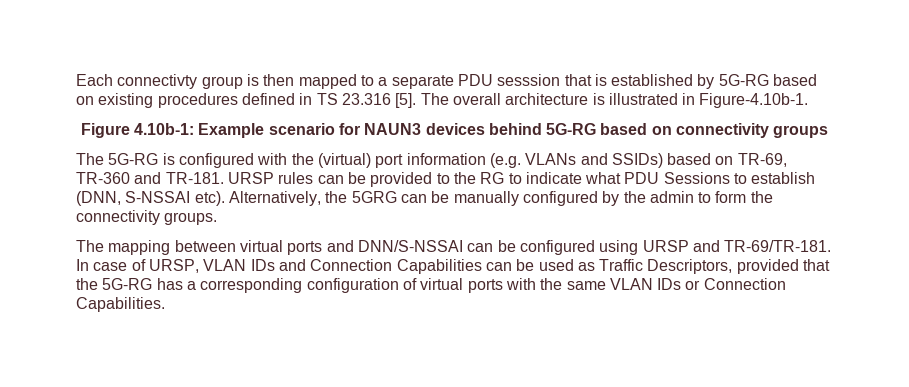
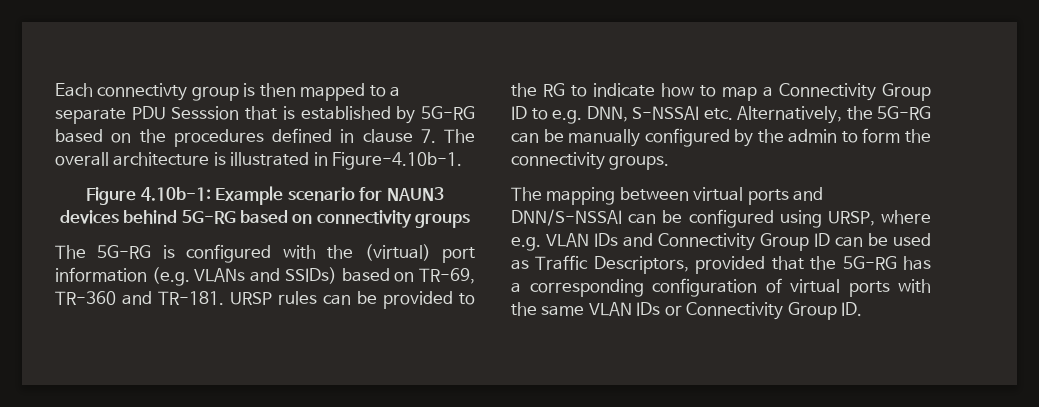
[497,74,561,86] sesssion -> [171,106,240,120] Sesssion
[98,93,154,108] existing -> [139,129,166,143] the
[316,93,417,108] TS 23.316 [5]. -> [362,129,436,143] clause 7.
[585,172,816,184] [76,191,225,206] what PDU Sessions to establish (DNN, S-NSSAI etc). -> [661,83,931,101] [511,106,733,124] how to map a Connectivity Group ID to e.g. DNN, S-NSSAI etc.
[351,191,397,203] 5GRG -> [877,106,931,120] 5G-RG
[642,240,832,252] [76,259,482,274] URSP and TR-69/TR-181. In case of URSP, VLAN IDs and Connection Capabilities -> [827,210,931,226] [511,233,831,251] URSP, where e.g. VLAN IDs and Connectivity Group ID
[703,278,786,290] [76,297,165,312] Connection Capabilities. -> [686,302,863,320] Connectivity Group ID.

